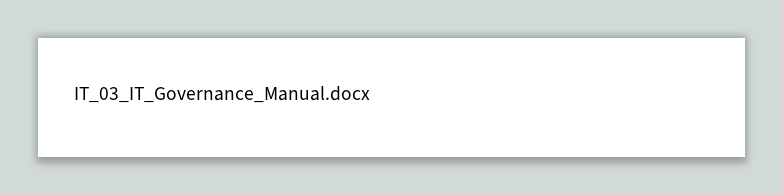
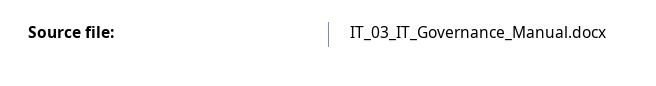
(74, 94) none -> [28,26,115,38] Source file:

